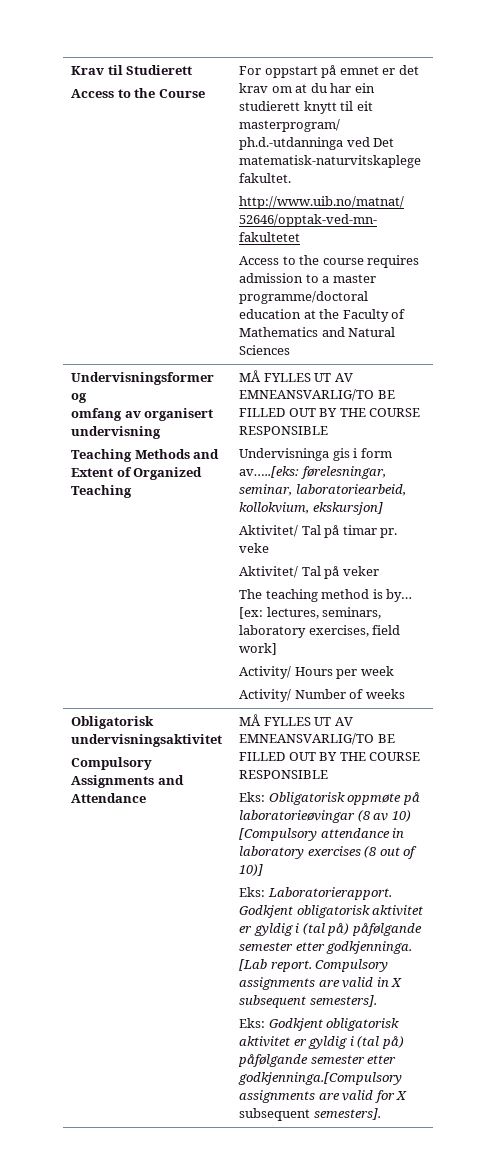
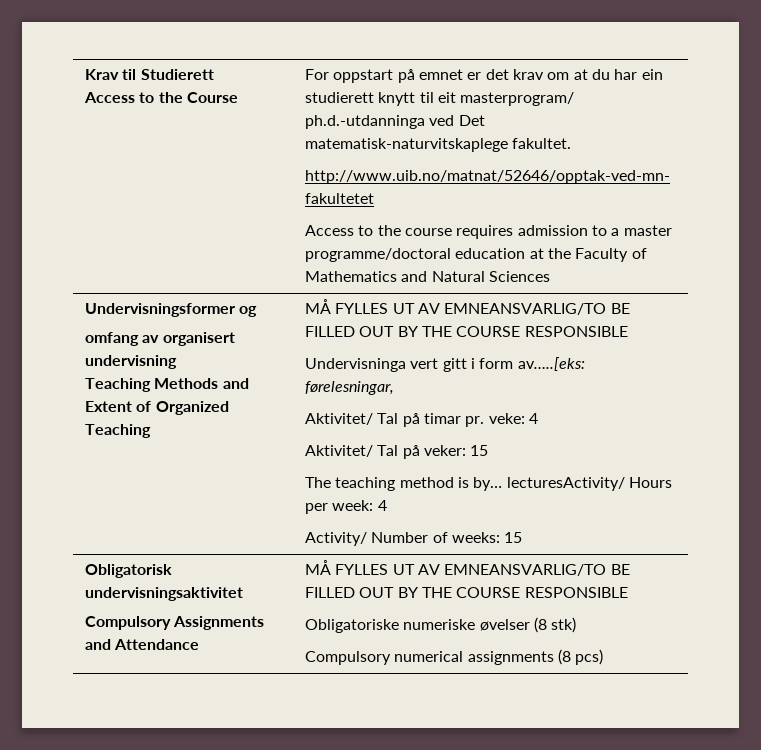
[332,448,350,461] gis -> [410,358,467,372] vert gitt
[239,484,406,496] [239,502,383,515] seminar, laboratoriearbeid, kollokvium, ekskursjon] -> (394, 388) none
[239,543,270,553] [239,566,379,579] veke // Aktivitet/ Tal på veker -> [488,413,538,424] [304,445,489,459] veke: 4 // Aktivitet/ Tal på veker: 15
[239,607,382,619] [239,625,401,638] [239,643,278,655] [239,666,394,679] [ex: lectures, seminars, laboratory exercises, field work] // Activity/ Hours per week -> [506,477,672,491] [304,500,387,514] lecturesActivity/ Hours per week: 4
[365,689,405,699] weeks -> [451,532,523,543] weeks: 15
[239,792,420,805] [239,810,411,823] [239,828,405,841] [239,846,418,859] [239,864,264,876] [239,887,392,900] [239,905,424,918] [239,923,422,936] [239,941,413,954] [239,959,389,972] [239,977,403,990] [239,995,377,1008] [239,1018,400,1031] [239,1036,404,1049] [238,1054,397,1067] [238,1072,403,1085] [239,1090,408,1103] [239,1108,381,1121] Eks: Obligatorisk oppmøte på laboratorieøvingar (8 av 10) [Compulsory attendance in laboratory exercises (8 out of 10)] // Eks: Laboratorierapport. Godkjent obligatorisk aktivitet er gyldig i (tal på) påfølgande semester etter godkjenninga. [Lab report. Compulsory assignments are valid in X subsequent semesters]. // Eks: Godkjent obligatorisk aktivitet er gyldig i (tal på) påfølgande semester etter godkjenninga.[Compulsory assignments are valid for X subsequent semesters]. -> [304,617,577,633] [304,649,604,665] Obligatoriske numeriske øvelser (8 stk) // Compulsory numerical assignments (8 pcs)

